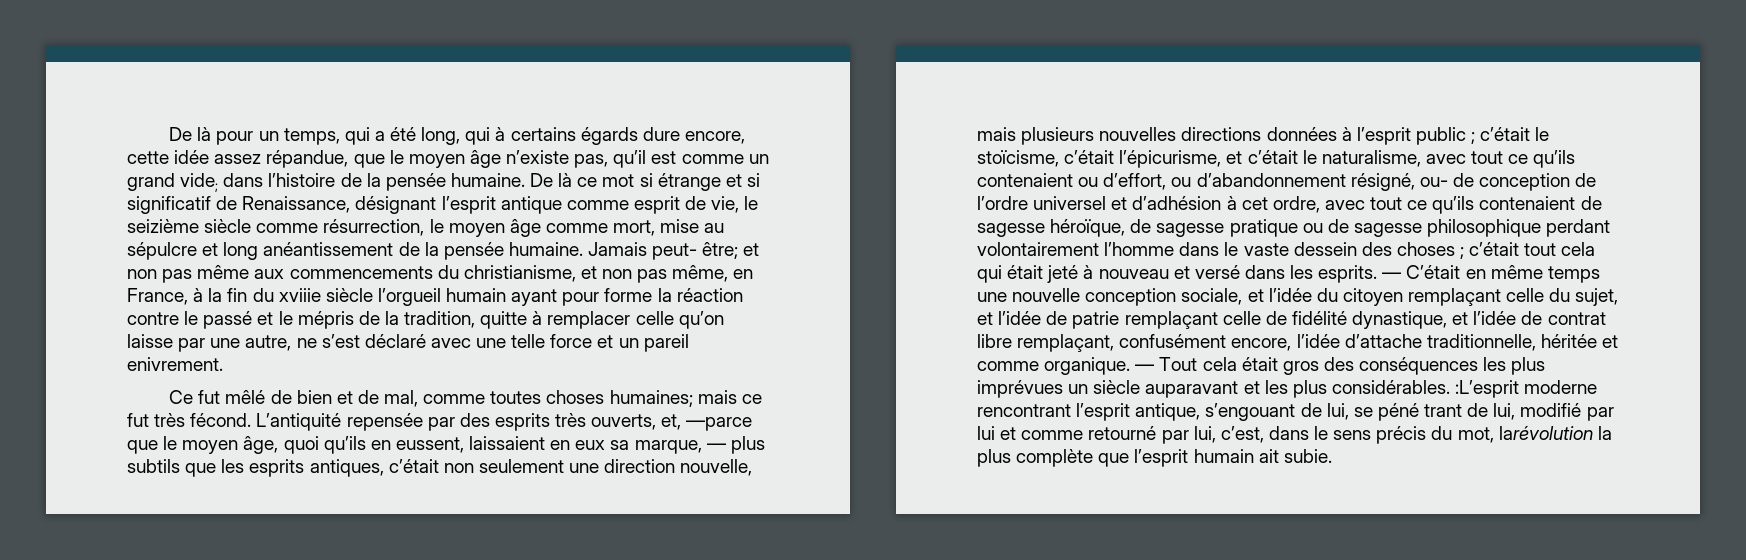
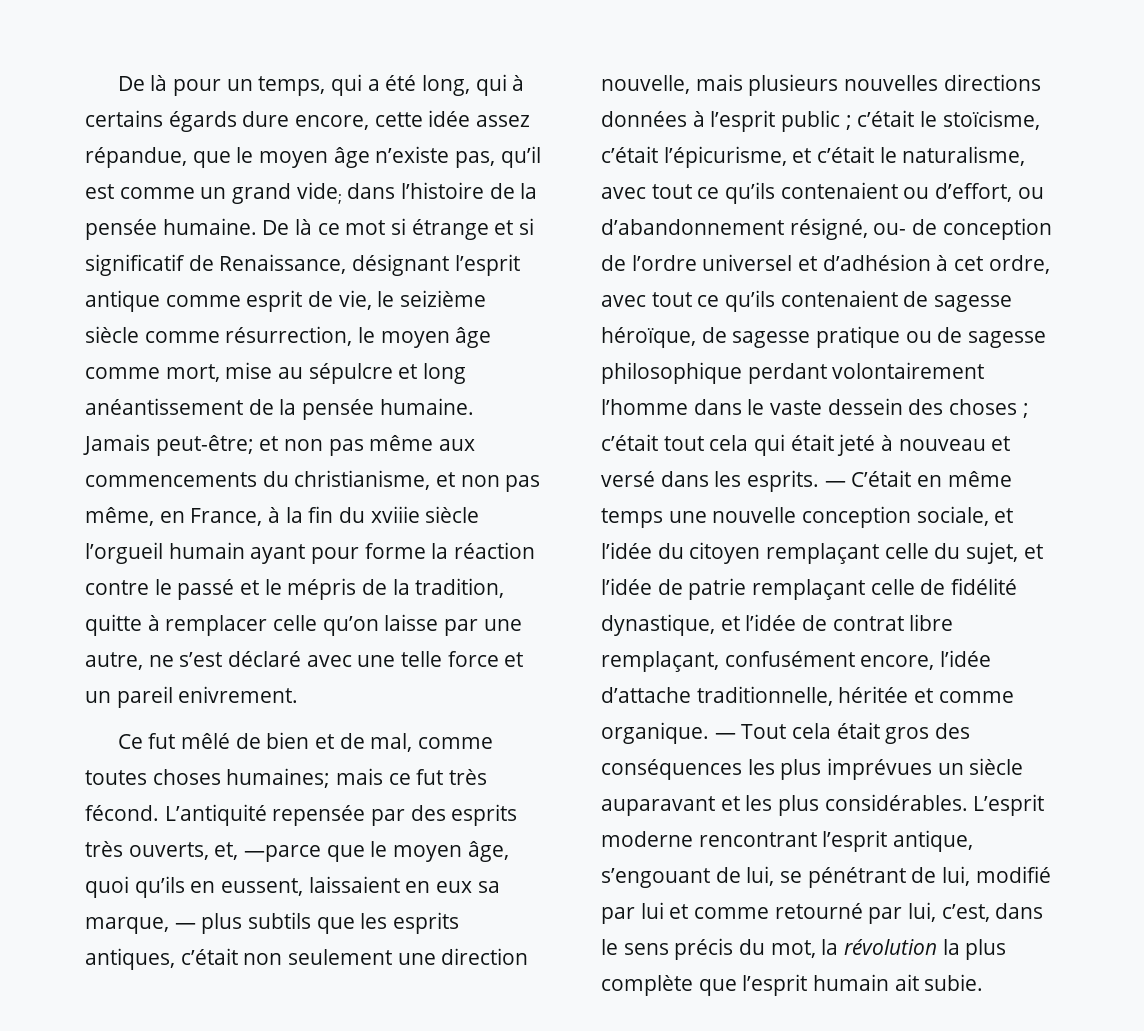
[652,242,739,260] peut- être; -> [155,435,254,456] peut-être;
[1455,380,1520,398] :L’esprit -> [973,794,1045,816] L’esprit
[1377,403,1463,421] péné trant -> [807,867,906,888] pénétrant
[1498,425,1593,440] larévolution -> [821,939,938,955] la révolution

